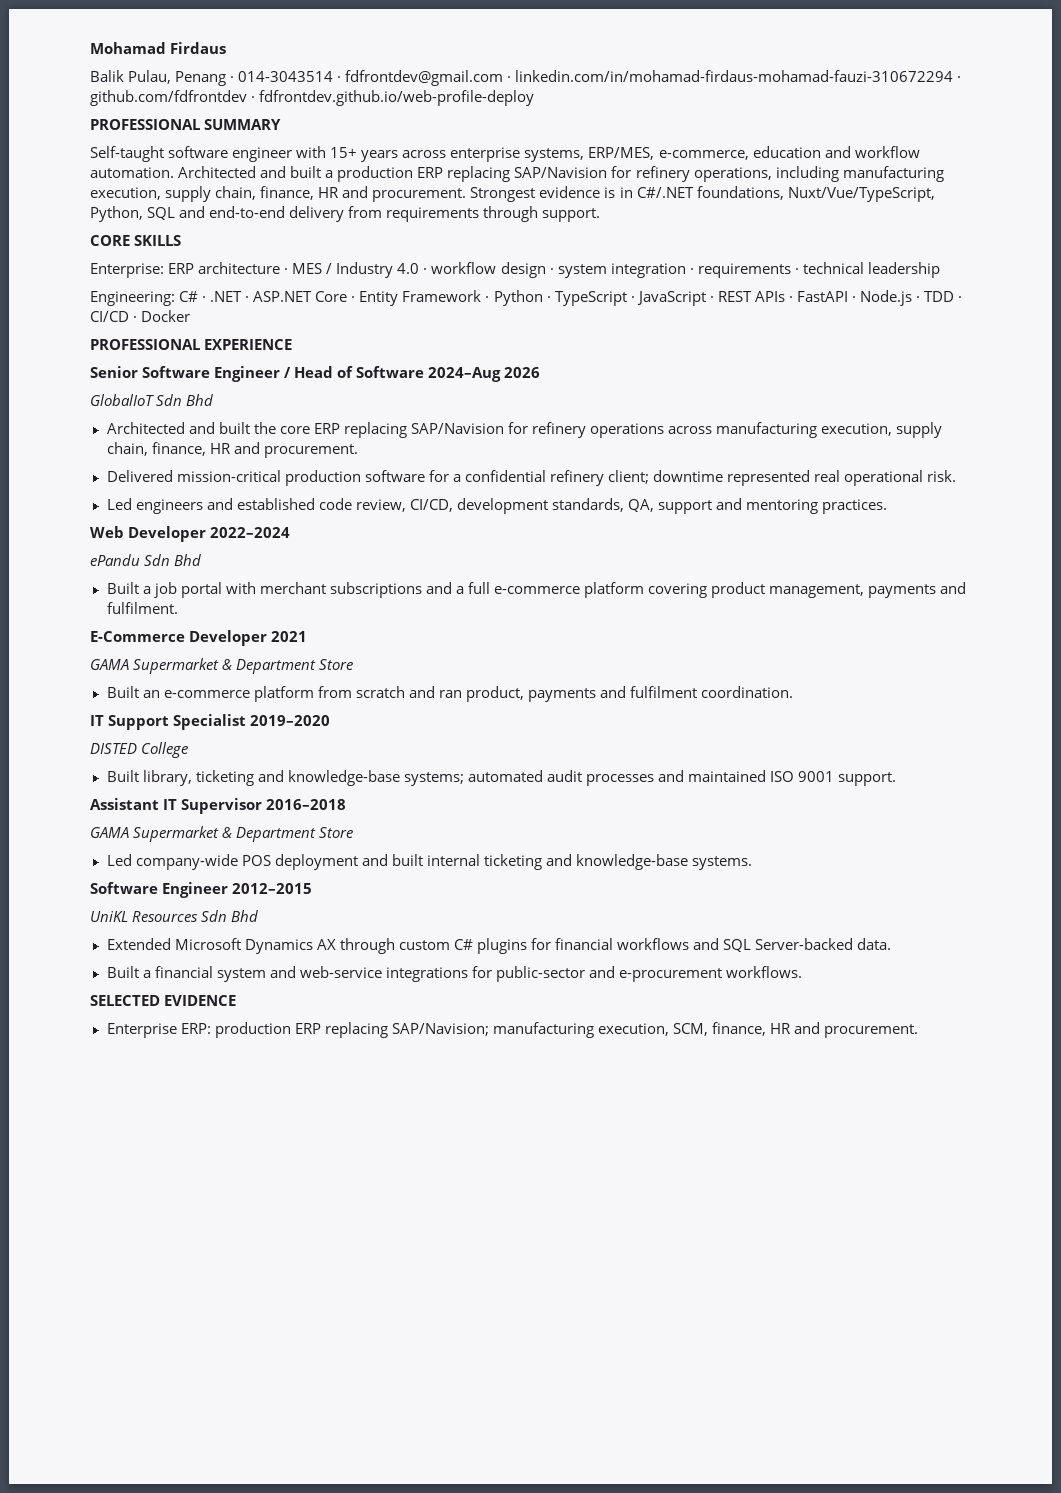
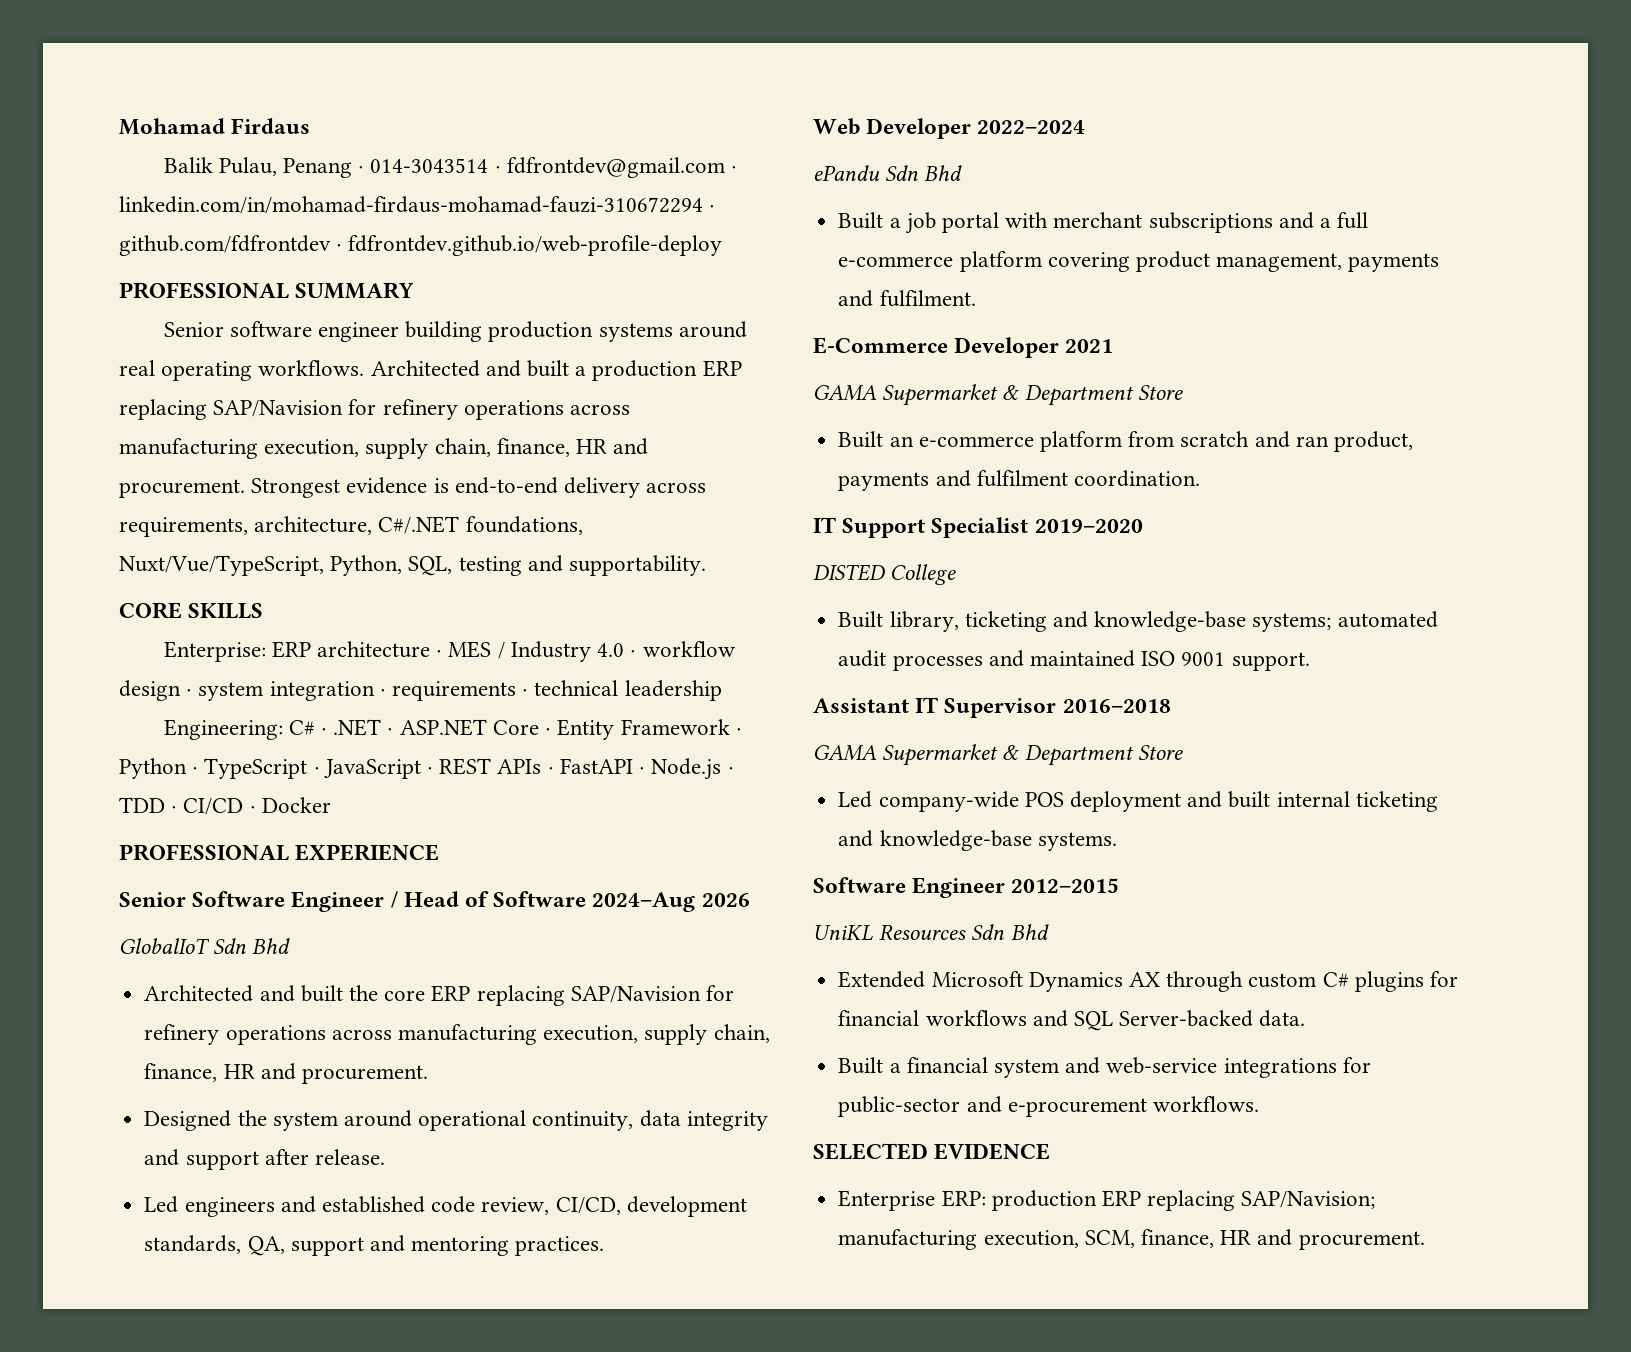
[90,146,164,162] Self-taught -> [163,322,224,337] Senior
[296,146,920,162] [90,167,174,178] with 15+ years across enterprise systems, ERP/MES, e-commerce, education and workflow automation. -> [405,321,747,342] [119,360,365,381] building production systems around real operating workflows.
[693,166,839,182] operations, including -> [463,400,631,420] operations across
[619,186,935,202] [90,206,601,222] in C#/.NET foundations, Nuxt/Vue/TypeScript, Python, SQL and end-to-end delivery from requirements through support. -> [454,477,707,498] [119,516,583,537] [119,555,707,576] end-to-end delivery across requirements, architecture, C#/.NET foundations, Nuxt/Vue/TypeScript, Python, SQL, testing and supportability.
[106,470,957,486] Delivered mission-critical production software for a confidential refinery client; downtime represented real operational risk. -> [144,1110,768,1131] [144,1149,385,1170] Designed the system around operational continuity, data integrity and support after release.

